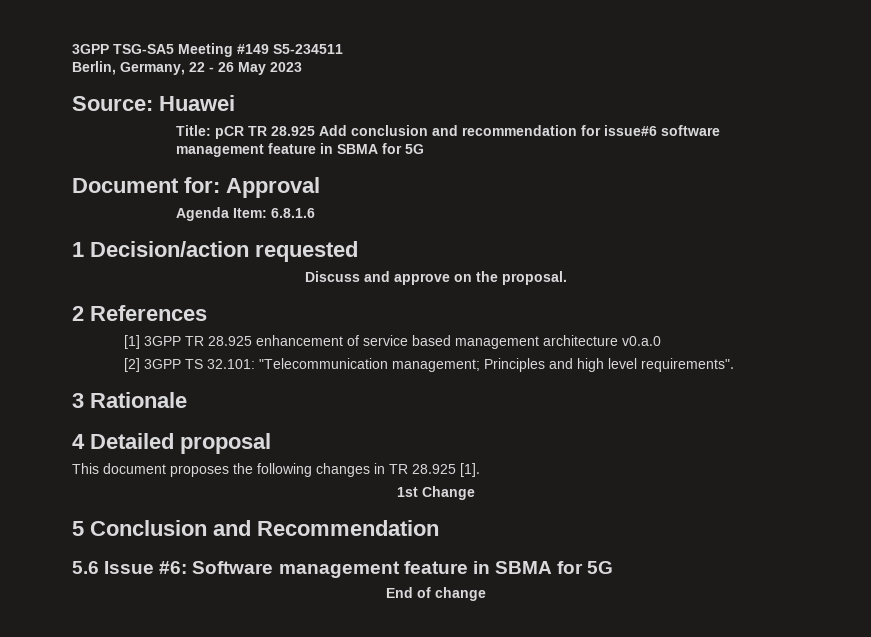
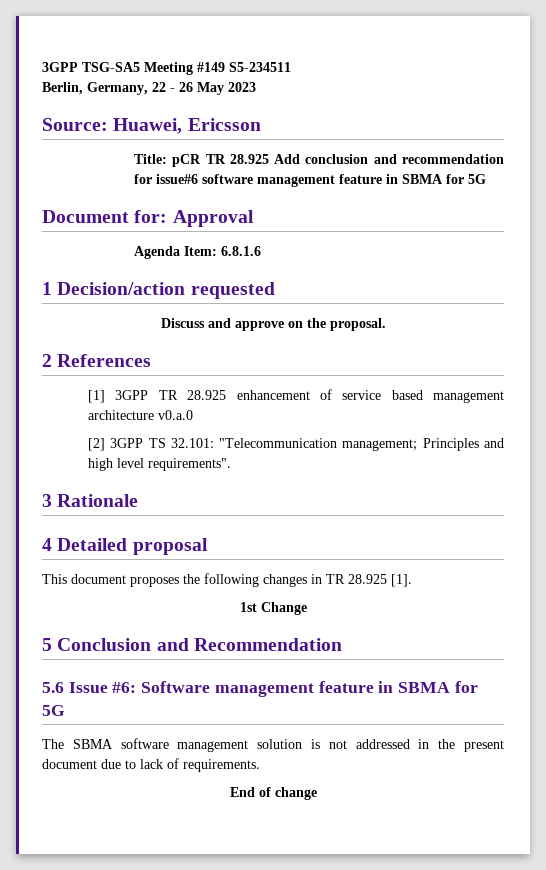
[159,95,235,111] Huawei -> [113,118,261,134] Huawei, Ericsson
(614, 567) none -> [42,738,505,752] [42,758,260,772] // The SBMA software management solution is not addressed in the present document due to lack of requirements.

